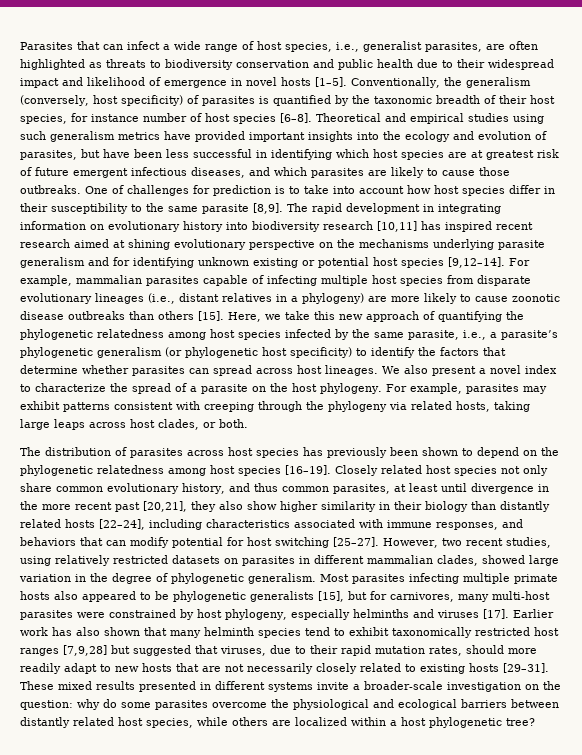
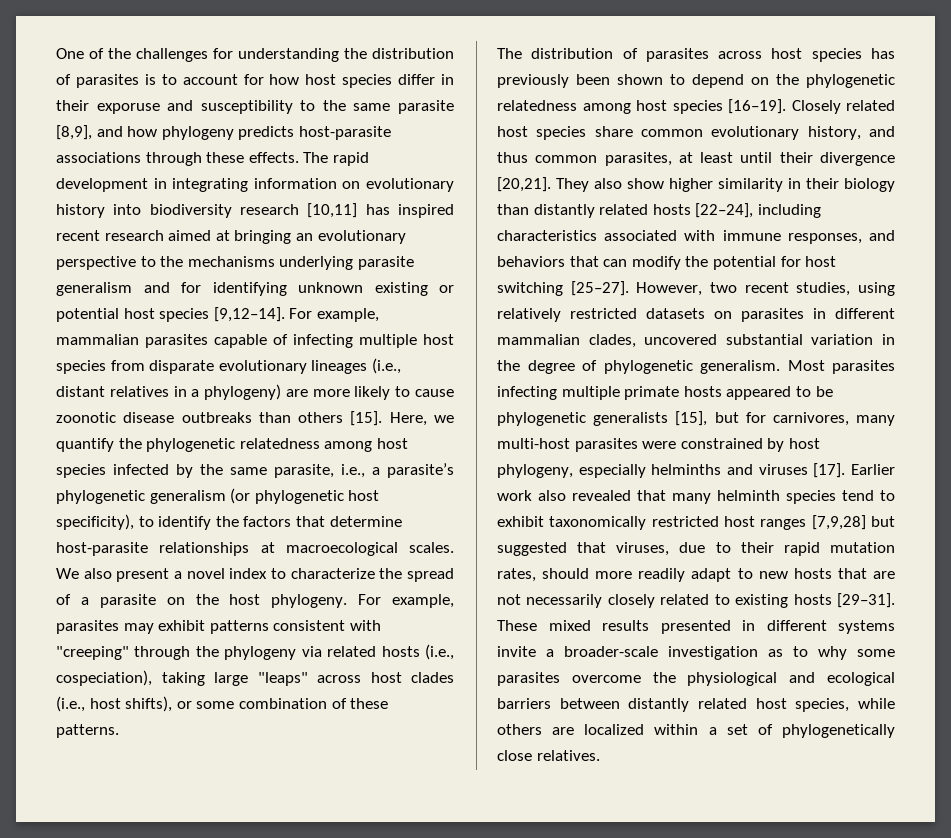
[20,41,538,52] [20,59,554,70] [20,77,531,88] [20,95,555,106] [20,113,544,124] [20,131,547,142] [20,149,559,160] [20,167,510,178] [20,185,404,196] Parasites that can infect a wide range of host species, i.e., generalist parasites, are often highlighted as threats to biodiversity conservation and public health due to their widespread impact and likelihood of emergence in novel hosts [1–5]. Conventionally, the generalism (conversely, host specificity) of parasites is quantified by the taxonomic breadth of their host species, for instance number of host species [6–8]. Theoretical and empirical studies using such generalism metrics have provided important insights into the ecology and evolution of parasites, but have been less successful in identifying which host species are at greatest risk of future emergent infectious diseases, and which parasites are likely to cause those outbreaks. One of challenges for prediction is to take into account -> [56,48,454,62] [56,74,264,88] One of the challenges for understanding the distribution of parasites is to account for
(48, 207) none -> [96,100,194,114] exporuse and
[253,203,283,214] [8,9]. -> [56,125,391,140] [56,152,299,166] [8,9], and how phylogeny predicts host-parasite associations through these effects.
[128,239,170,250] shining -> [234,230,313,244] bringing an
[319,242,333,248] on -> [140,256,156,267] to
[285,311,502,322] take this new approach of quantifying -> [56,438,114,452] quantify
[290,347,352,358] specificity) -> [56,514,134,530] specificity),
[82,365,378,376] whether parasites can spread across host lineages. -> [56,542,454,556] host-parasite relationships at macroecological scales.
[204,402,254,412] creeping -> [56,646,129,660] "creeping"
[456,401,490,412] hosts, -> [381,644,454,660] [56,670,152,686] hosts (i.e., cospeciation),
[54,419,248,430] leaps across host clades, or both. -> [257,672,454,686] [56,696,389,712] [56,724,119,738] "leaps" across host clades (i.e., host shifts), or some combination of these patterns.
[501,465,548,476] not only -> (587, 133) none
[470,483,549,494] [20,501,216,512] divergence in the more recent past [20,21], they -> [779,152,895,166] [497,177,589,192] their divergence [20,21]. They
(169, 542) none -> [685,256,709,267] the
[482,555,559,566] showed large -> [644,334,803,345] uncovered substantial
[54,591,78,600] also -> (722, 391) none
[52,627,140,636] has also shown -> [538,490,631,501] also revealed
[525,681,561,690] [20,699,117,710] on the question: why do -> [768,646,847,660] as to why
[401,717,535,728] host phylogenetic tree? -> [726,724,895,738] [497,750,600,761] set of phylogenetically close relatives.

